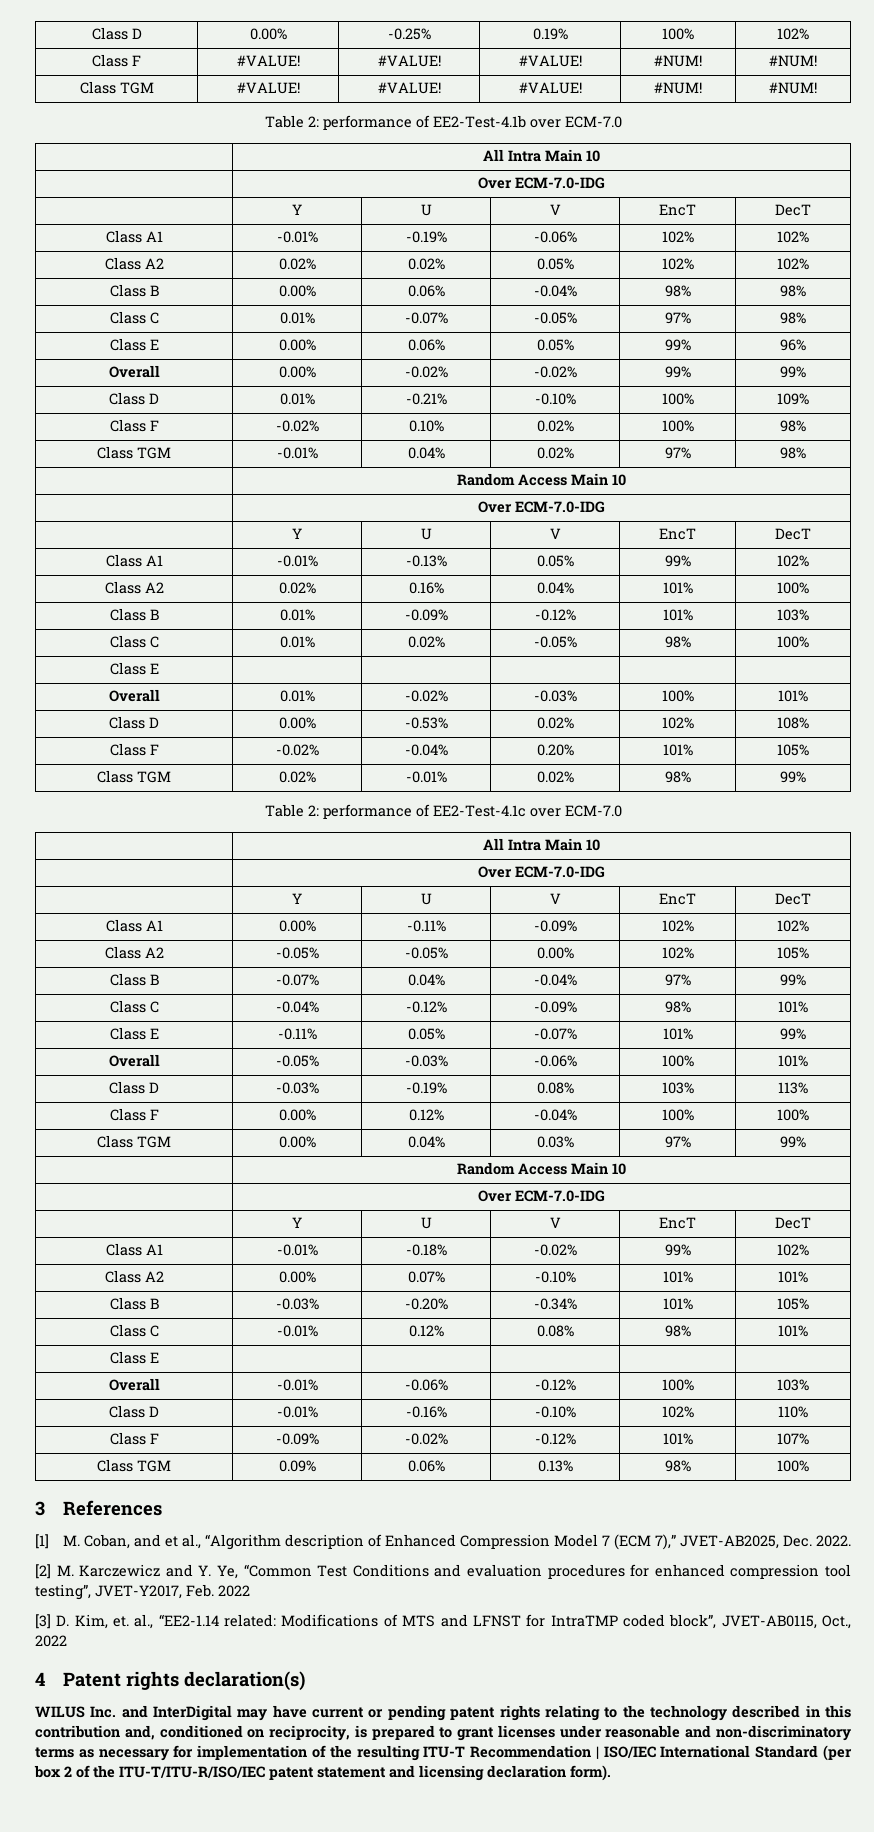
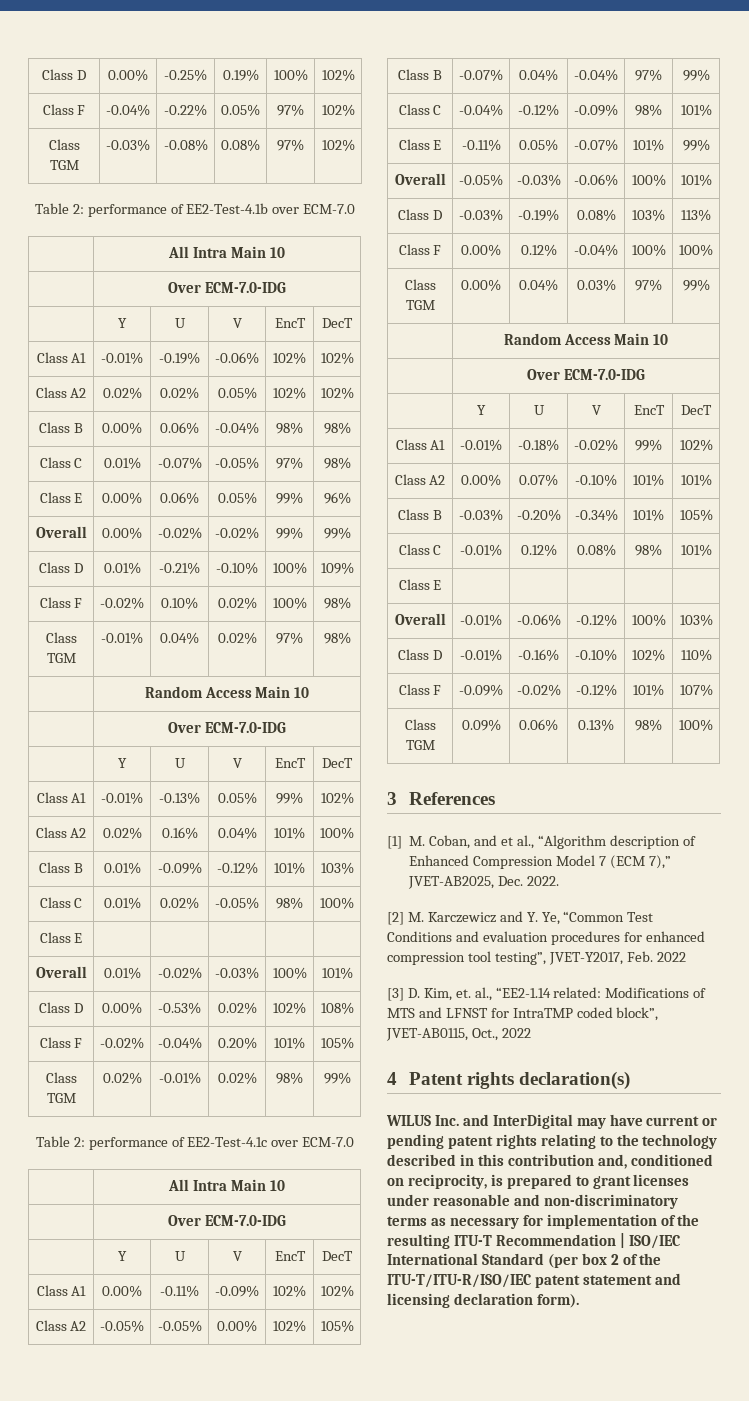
[236,55,300,67] [377,55,441,67] [518,55,582,67] [654,55,702,67] [769,55,817,67] [79,81,154,94] [236,82,300,94] [377,82,441,94] [518,82,582,94] [654,82,702,94] [769,82,817,94] #VALUE! | #VALUE! | #VALUE! | #NUM! | #NUM! // Class TGM | #VALUE! | #VALUE! | #VALUE! | #NUM! | #NUM! -> [106,104,150,116] [164,104,207,116] [221,104,260,116] [277,104,304,116] [321,104,355,116] [48,139,80,150] [49,160,79,170] [106,139,150,151] [163,139,208,151] [221,139,260,151] [277,139,304,151] [321,139,355,151] -0.04% | -0.22% | 0.05% | 97% | 102% // Class TGM | -0.03% | -0.08% | 0.08% | 97% | 102%

